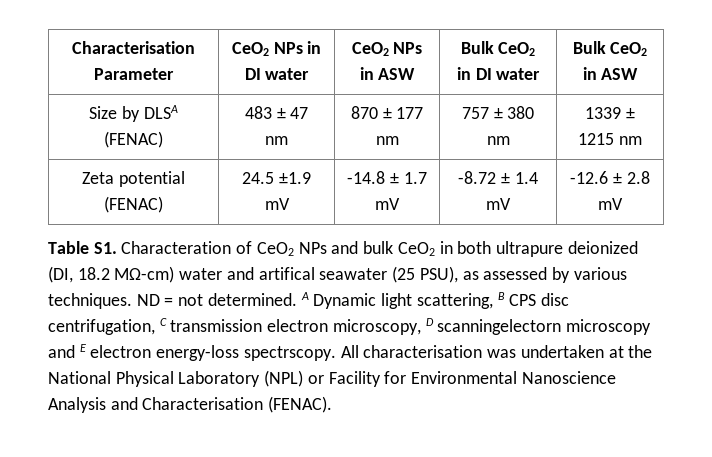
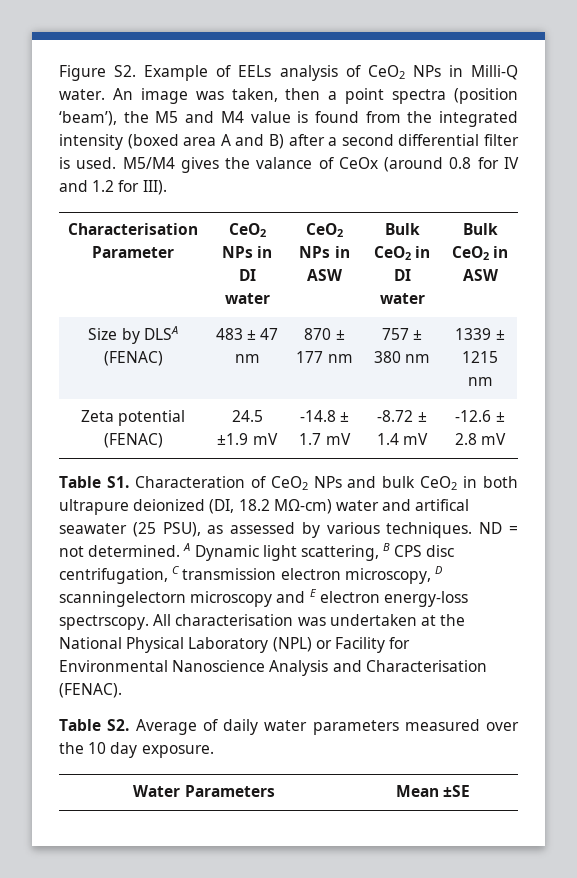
(72, 47) none -> [59,65,519,81] [59,88,519,104] [59,111,518,127] [59,134,519,150] [59,157,519,173] [59,180,167,195] Figure S2. Example of EELs analysis of CeO2 NPs in Milli-Q water. An image was taken, then a point spectra (position ‘beam’), the M5 and M4 value is found from the integrated intensity (boxed area A and B) after a second differential filter is used. M5/M4 gives the valance of CeOx (around 0.8 for IV and 1.2 for III). //
(333, 404) none -> [59,719,519,735] [59,742,214,758] [133,785,275,797] [395,785,471,797] // Table S2. Average of daily water parameters measured over the 10 day exposure. // Water Parameters | Mean ±SE

